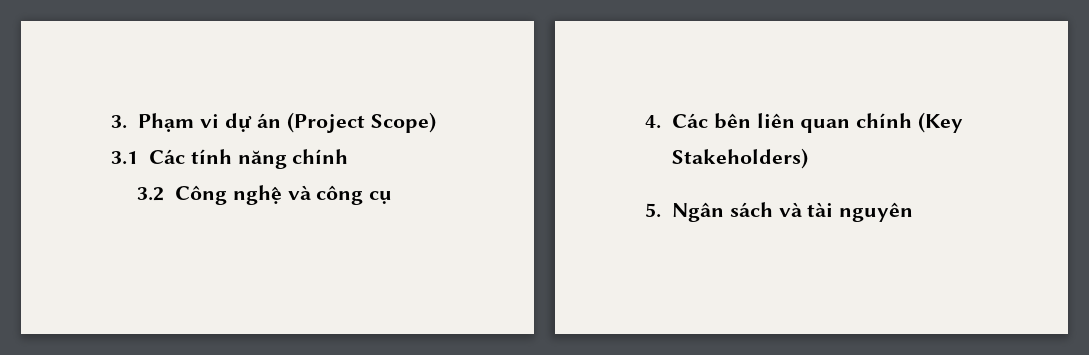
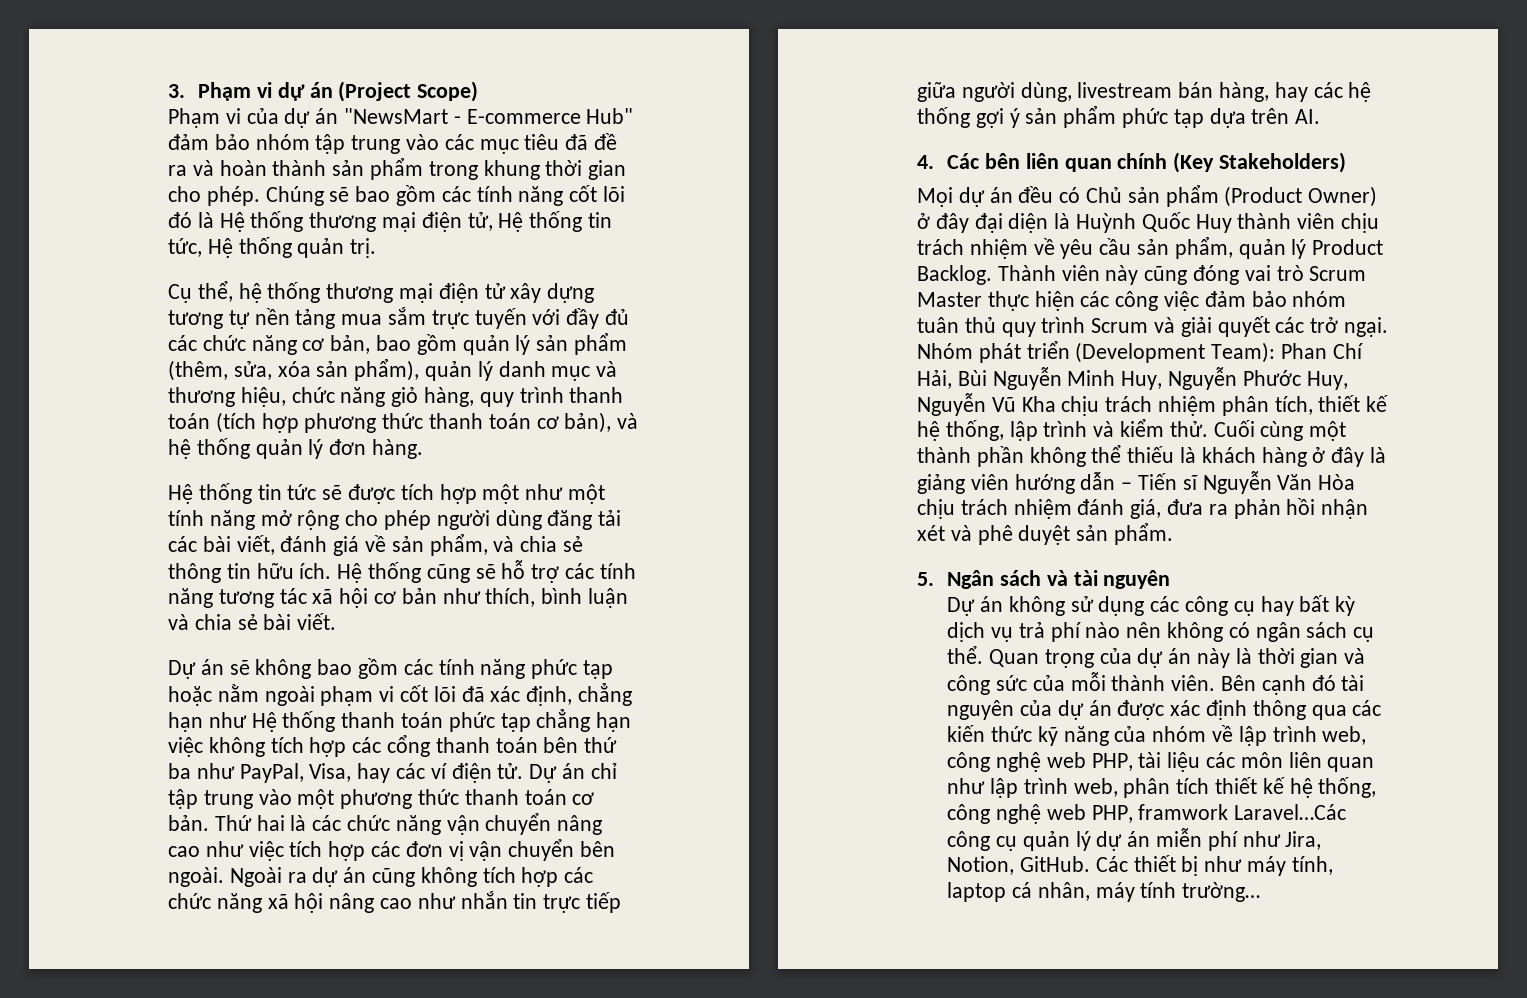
[111,149,349,169] [137,185,393,205] 3.1 Các tính năng chính // 3.2 Công nghệ và công cụ -> [168,108,634,128] [168,133,618,154] [168,158,627,180] [168,185,626,206] [168,211,613,232] [168,237,377,258] [168,281,595,303] [168,307,630,329] [168,333,628,355] [168,359,618,381] [168,387,624,407] [168,412,639,433] [168,438,424,459] [168,483,606,504] [168,510,622,530] [168,534,584,556] [168,560,636,583] [168,588,629,608] [168,613,337,630] [168,658,614,679] [168,683,633,706] [168,709,632,732] [168,735,618,757] [168,763,617,783] [168,789,595,809] [168,813,603,835] [168,839,616,861] [168,867,594,887] [168,891,622,913] [917,82,1372,102] [917,106,1321,128] Phạm vi của dự án "NewsMart - E-commerce Hub" đảm bảo nhóm tập trung vào các mục tiêu đã đề ra và hoàn thành sản phẩm trong khung thời gian cho phép. Chúng sẽ bao gồm các tính năng cốt lõi đó là Hệ thống thương mại điện tử, Hệ thống tin tức, Hệ thống quản trị. // Cụ thể, hệ thống thương mại điện tử xây dựng tương tự nền tảng mua sắm trực tuyến với đầy đủ các chức năng cơ bản, bao gồm quản lý sản phẩm (thêm, sửa, xóa sản phẩm), quản lý danh mục và thương hiệu, chức năng giỏ hàng, quy trình thanh toán (tích hợp phương thức thanh toán cơ bản), và hệ thống quản lý đơn hàng. // Hệ thống tin tức sẽ được tích hợp một như một tính năng mở rộng cho phép người dùng đăng tải các bài viết, đánh giá về sản phẩm, và chia sẻ thông tin hữu ích. Hệ thống cũng sẽ hỗ trợ các tính năng tương tác xã hội cơ bản như thích, bình luận và chia sẻ bài viết. // Dự án sẽ không bao gồm các tính năng phức tạp hoặc nằm ngoài phạm vi cốt lõi đã xác định, chẳng hạn như Hệ thống thanh toán phức tạp chẳng hạn việc không tích hợp các cổng thanh toán bên thứ ba như PayPal, Visa, hay các ví điện tử. Dự án chỉ tập trung vào một phương thức thanh toán cơ bản. Thứ hai là các chức năng vận chuyển nâng cao như việc tích hợp các đơn vị vận chuyển bên ngoài. Ngoài ra dự án cũng không tích hợp các chức năng xã hội nâng cao như nhắn tin trực tiếp giữa người dùng, livestream bán hàng, hay các hệ thống gợi ý sản phẩm phức tạp dựa trên AI.
(808, 158) none -> [917,185,1378,207] [917,212,1380,233] [917,237,1384,259] [917,265,1367,285] [917,291,1347,311] [917,316,1389,337] [917,341,1363,363] [917,367,1348,390] [917,393,1389,416] [917,419,1347,441] [917,445,1387,467] [917,471,1356,494] [917,498,1369,519] [917,523,1174,545] // Mọi dự án đều có Chủ sản phẩm (Product Owner) ở đây đại diện là Huỳnh Quốc Huy thành viên chịu trách nhiệm về yêu cầu sản phẩm, quản lý Product Backlog. Thành viên này cũng đóng vai trò Scrum Master thực hiện các công việc đảm bảo nhóm tuân thủ quy trình Scrum và giải quyết các trở ngại. Nhóm phát triển (Development Team): Phan Chí Hải, Bùi Nguyễn Minh Huy, Nguyễn Phước Huy, Nguyễn Vũ Kha chịu trách nhiệm phân tích, thiết kế hệ thống, lập trình và kiểm thử. Cuối cùng một thành phần không thể thiếu là khách hàng ở đây là giảng viên hướng dẫn – Tiến sĩ Nguyễn Văn Hòa chịu trách nhiệm đánh giá, đưa ra phản hồi nhận xét và phê duyệt sản phẩm.
(914, 212) none -> [947,595,1356,616] [947,622,1375,642] [947,646,1366,668] [947,672,1365,695] [947,700,1382,720] [947,725,1367,746] [947,752,1375,772] [947,777,1377,798] [947,804,1347,824] [947,828,1322,851] [947,855,1333,876] [947,882,1261,902] // Dự án không sử dụng các công cụ hay bất kỳ dịch vụ trả phí nào nên không có ngân sách cụ thể. Quan trọng của dự án này là thời gian và công sức của mỗi thành viên. Bên cạnh đó tài nguyên của dự án được xác định thông qua các kiến thức kỹ năng của nhóm về lập trình web, công nghệ web PHP, tài liệu các môn liên quan như lập trình web, phân tích thiết kế hệ thống, công nghệ web PHP, framwork Laravel…Các công cụ quản lý dự án miễn phí như Jira, Notion, GitHub. Các thiết bị như máy tính, laptop cá nhân, máy tính trường…

